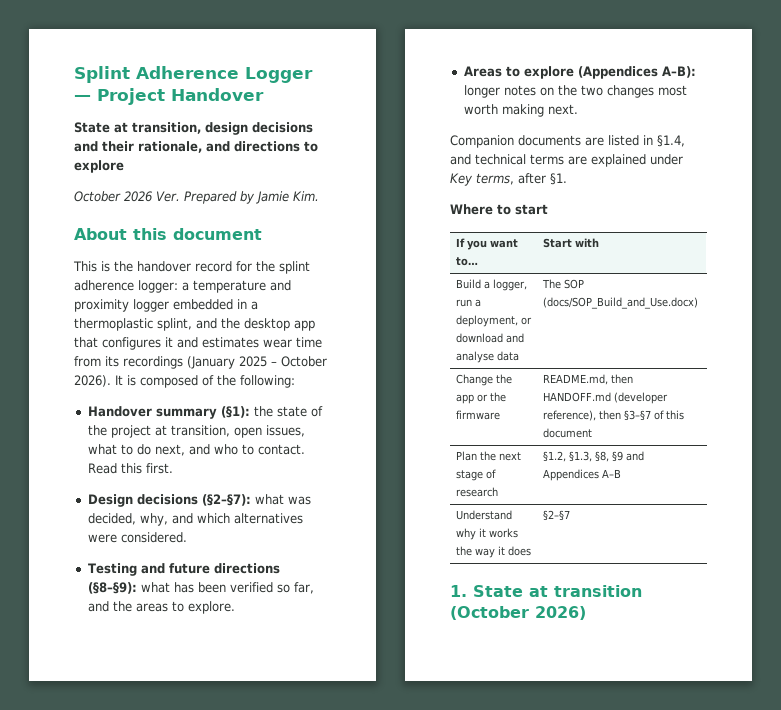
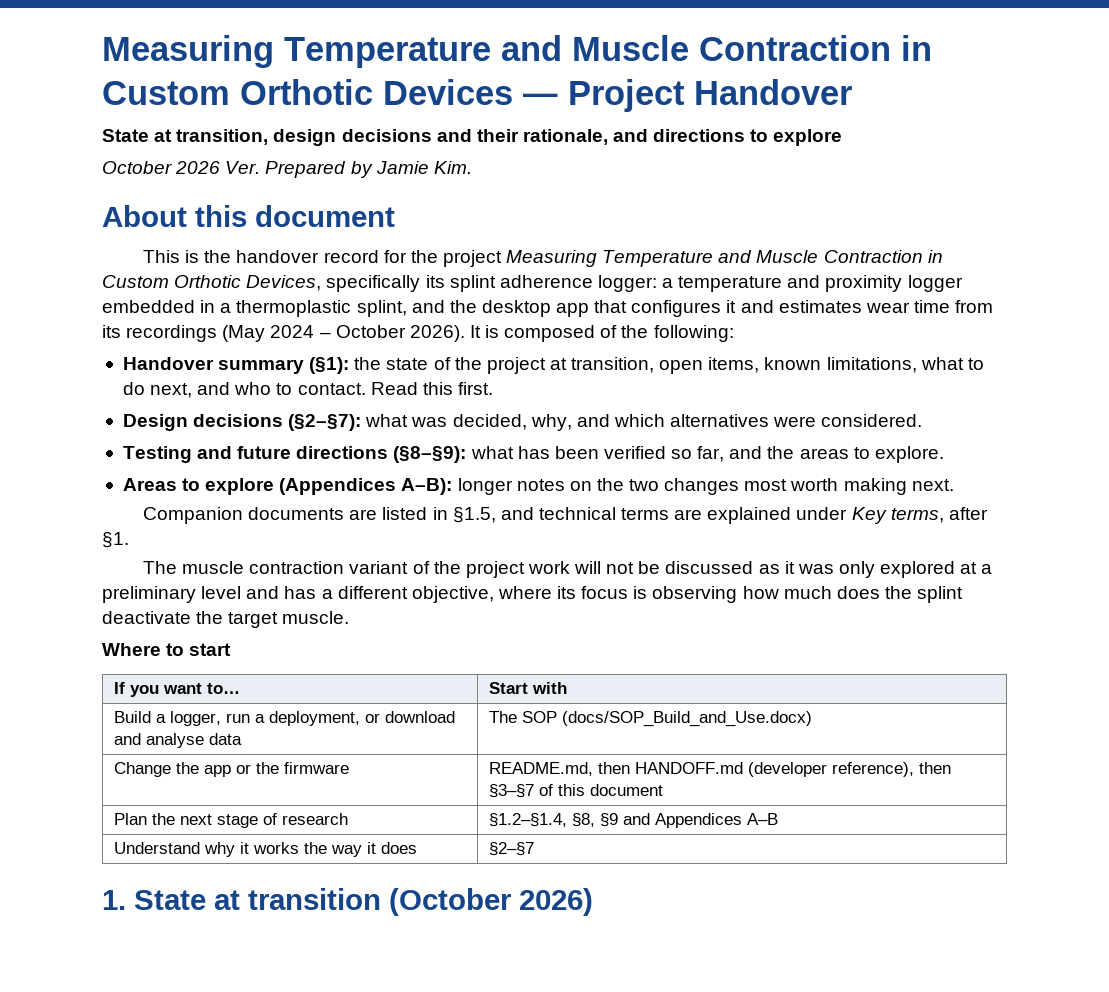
[74,66,313,83] Splint Adherence Logger -> [102,35,932,68] [102,79,513,105] Measuring Temperature and Muscle Contraction in Custom Orthotic Devices
(275, 266) none -> [442,250,943,267] [102,275,445,292] project Measuring Temperature and Muscle Contraction in Custom Orthotic Devices, specifically its
[187,356,267,369] (January 2025 -> [222,325,315,342] (May 2024
[265,425,305,437] issues, -> [708,357,917,373] items, known limitations,
[657,135,685,147] §1.4, -> [452,507,496,523] §1.5,
(567, 179) none -> [143,561,993,578] [102,586,964,603] [102,611,350,628] // The muscle contraction variant of the project work will not be discussed as it was only explored at a preliminary level and has a different objective, where its focus is observing how much does the splint deactivate the target muscle.
[543,451,593,462] §1.2, §1.3, -> [489,813,568,827] §1.2–§1.4,

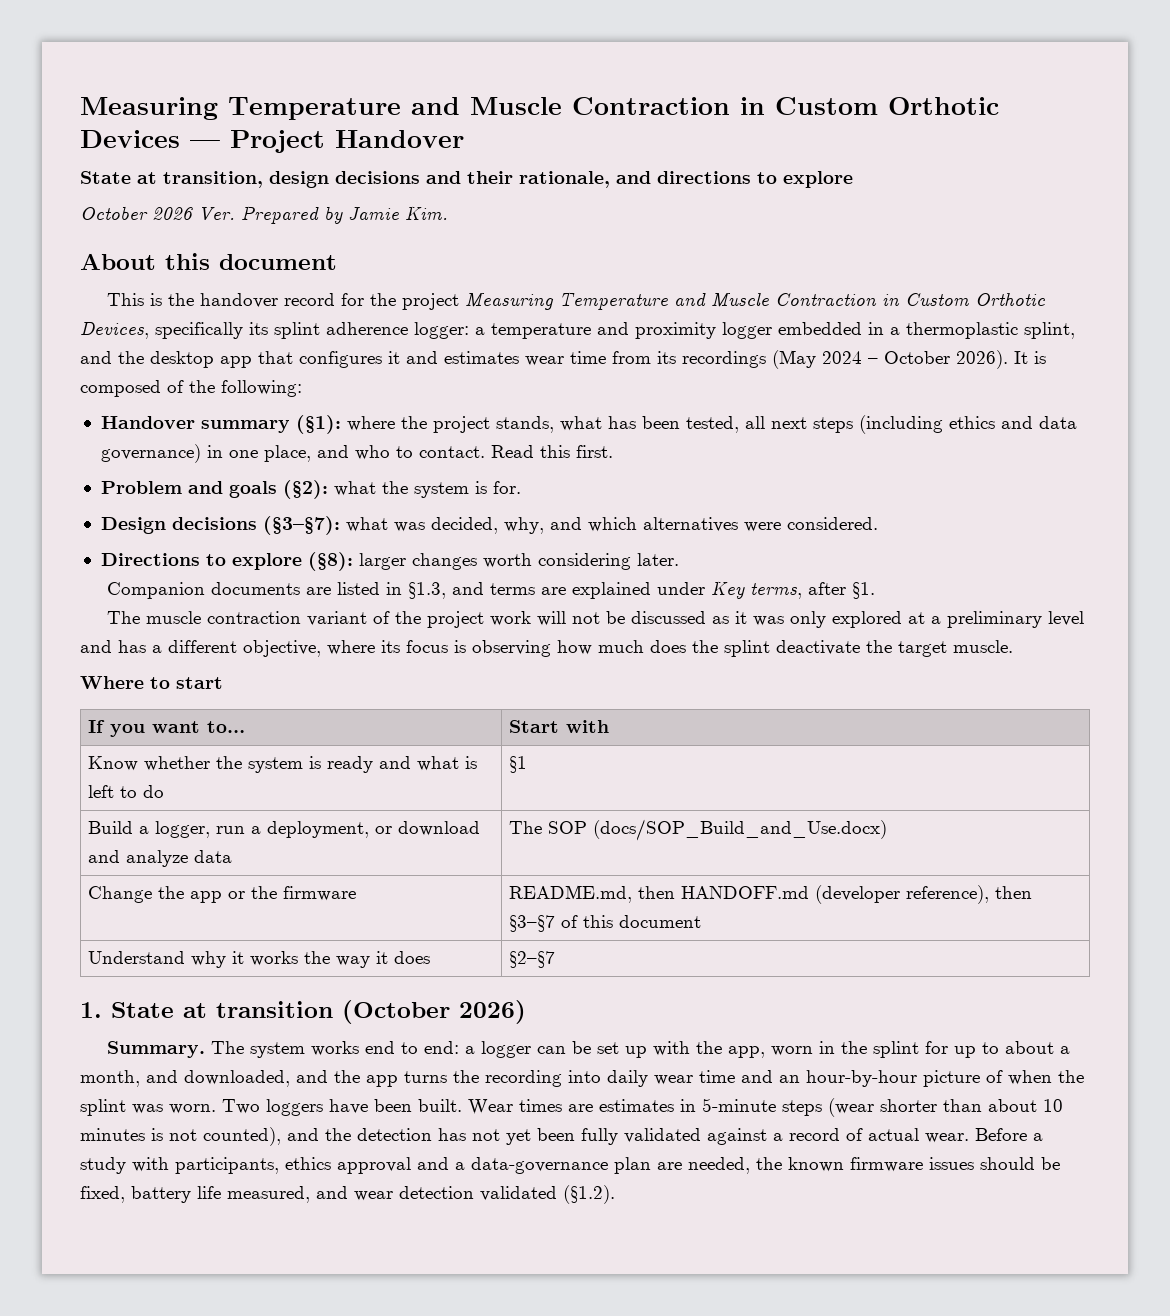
[354,357,984,374] [122,382,193,398] the state of the project at transition, open items, known limitations, what to do next, -> [346,415,1077,434] [100,444,311,463] where the project stands, what has been tested, all next steps (including ethics and data governance) in one place,
(493, 388) none -> [100,480,521,499] // Problem and goals (§2): what the system is for.
[288,414,362,431] (§2–§7): -> [262,516,340,535] (§3–§7):
[122,446,944,463] [122,478,954,495] Testing and future directions (§8–§9): what has been verified so far, and the areas to explore. // Areas to explore (Appendices A–B): longer notes on the two changes most worth making next. -> [100,552,679,571] Directions to explore (§8): larger changes worth considering later.
[452,507,616,523] §1.5, and technical -> [407,582,484,599] §1.3, and
(568, 688) none -> [88,756,478,773] [88,785,165,798] [509,756,528,773] // Know whether the system is ready and what is left to do | §1
[146,733,205,748] analyse -> [126,850,189,867] analyze
[114,813,349,828] [489,813,779,828] // Plan the next stage of research | §1.2–§1.4, §8, §9 and Appendices A–B -> (702, 921) none
(593, 902) none -> [106,1041,1070,1058] [80,1070,1084,1087] [80,1098,1063,1117] [80,1127,1043,1146] [80,1157,1060,1174] [80,1185,615,1204] // Summary. The system works end to end: a logger can be set up with the app, worn in the splint for up to about a month, and downloaded, and the app turns the recording into daily wear time and an hour-by-hour picture of when the splint was worn. Two loggers have been built. Wear times are estimates in 5-minute steps (wear shorter than about 10 minutes is not counted), and the detection has not yet been fully validated against a record of actual wear. Before a study with participants, ethics approval and a data-governance plan are needed, the known firmware issues should be fixed, battery life measured, and wear detection validated (§1.2).

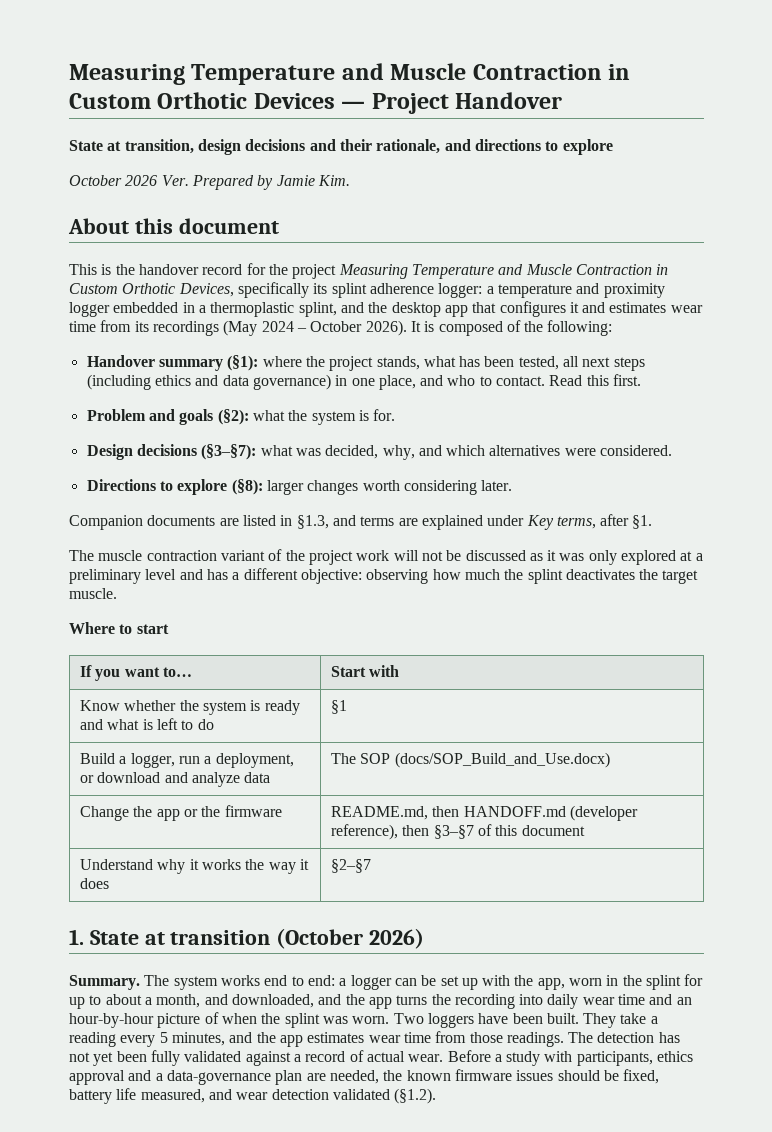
[243,640,466,657] objective, where its focus is -> [300,569,362,584] objective:
[650,640,860,657] does the splint deactivate -> [504,569,635,584] the splint deactivates
[468,1098,1063,1117] [80,1127,351,1146] Wear times are estimates in 5-minute steps (wear shorter than about 10 minutes is not counted), and the -> [583,1013,658,1028] [69,1031,594,1047] They take a reading every 5 minutes, and the app estimates wear time from those readings. The

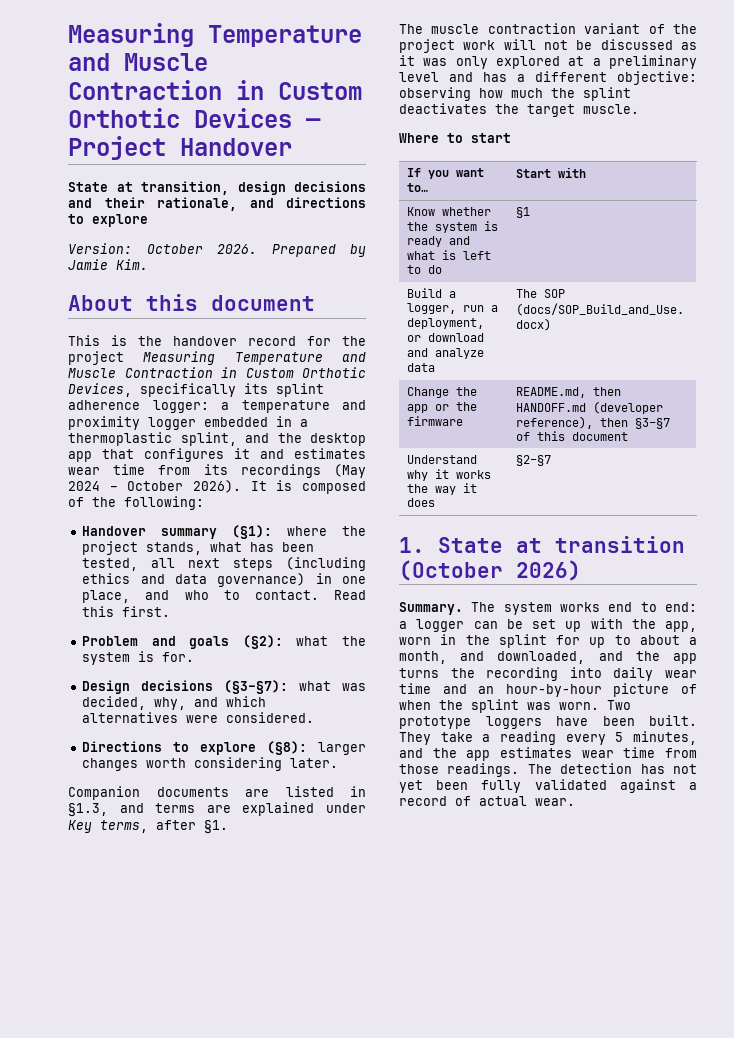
[69,175,189,186] October 2026 Ver. -> [68,243,257,254] Version: October 2026.
(424, 1018) none -> [399,716,471,729] prototype
[447,1050,694,1066] [69,1069,660,1085] [69,1088,437,1104] Before a study with participants, ethics approval and a data-governance plan are needed, the known firmware issues should be fixed, battery life measured, and wear detection validated (§1.2). -> (575, 802) none

